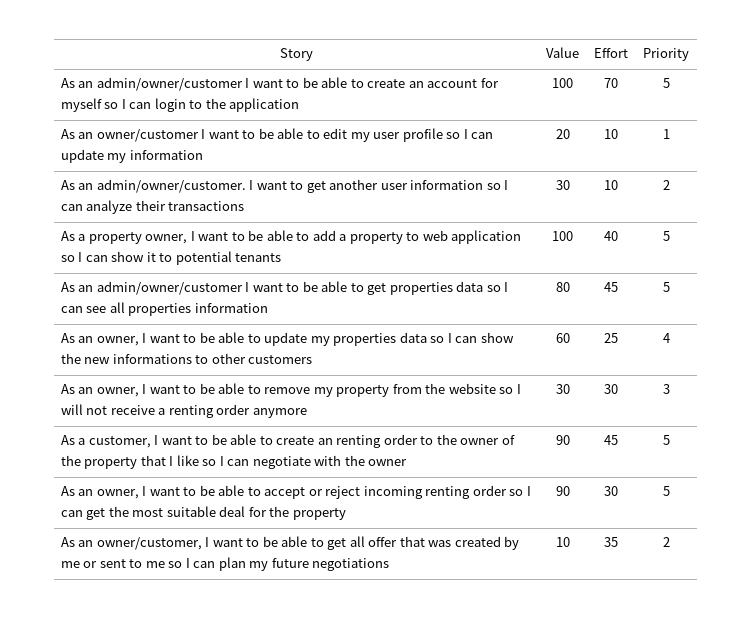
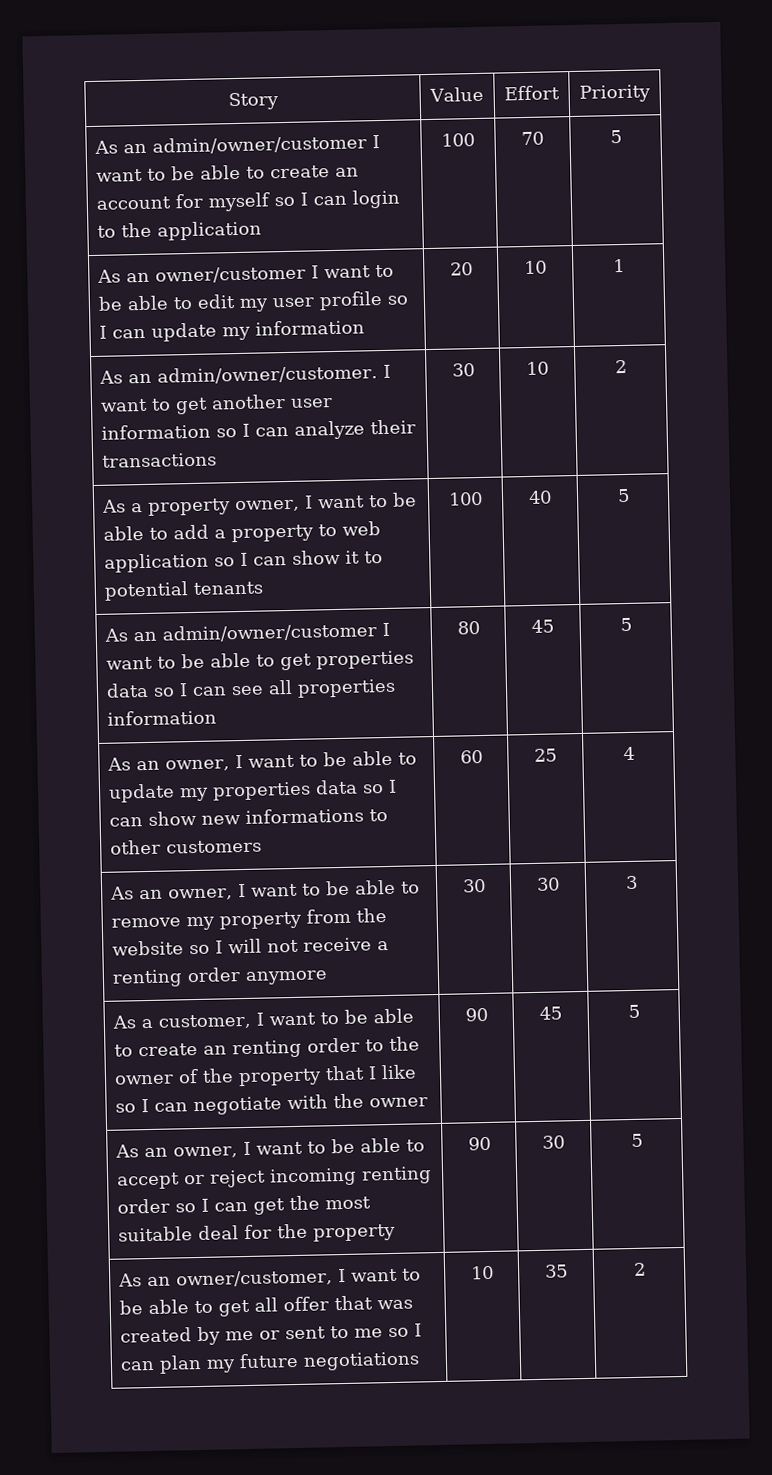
[60,353,81,364] the -> (197, 818) none

